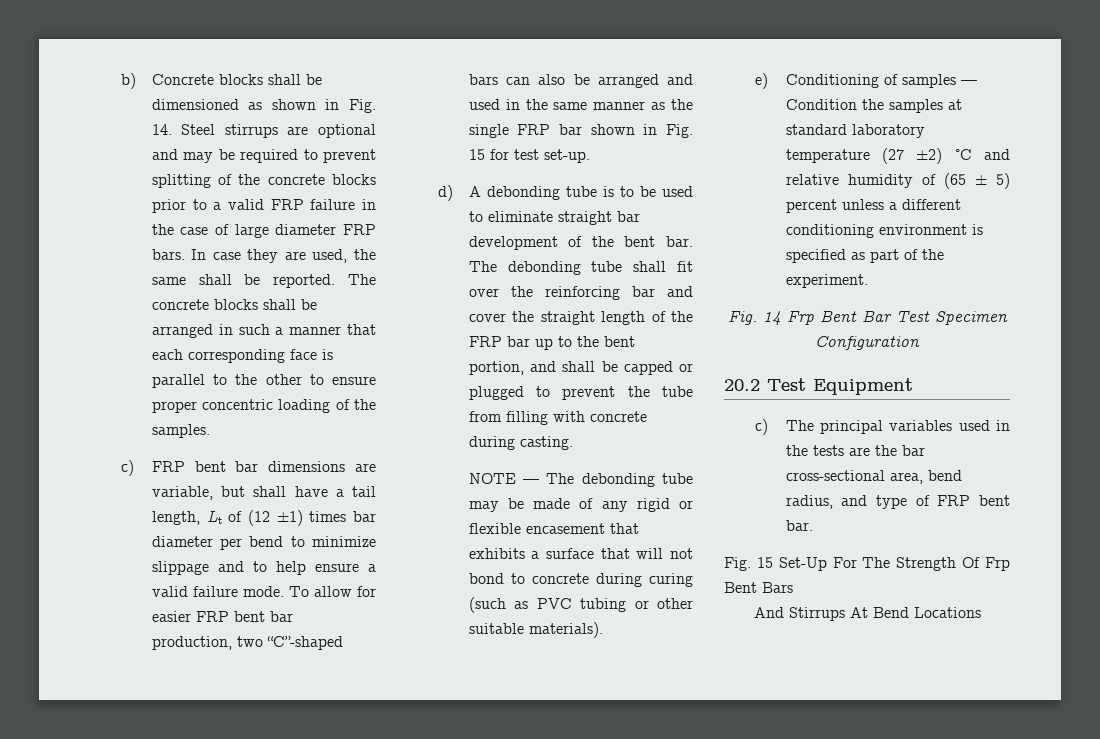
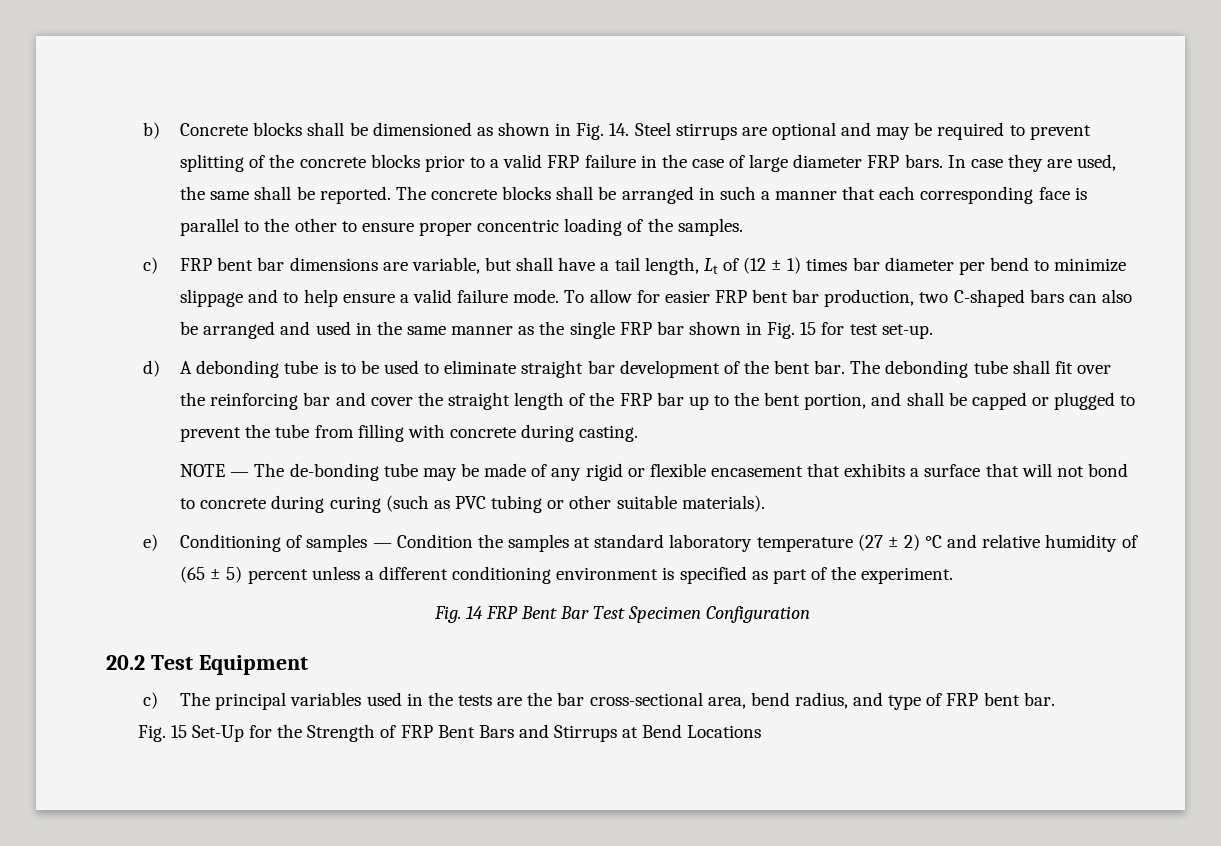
[276,510,303,526] ±1) -> [771,257,802,274] ± 1)
[266,636,343,650] “C”-shaped -> [953,289,1025,307] C-shaped
[581,473,655,487] debonding -> [289,463,379,481] de-bonding
[916,148,943,164] ±2) -> [887,534,920,551] ± 2)
[786,311,814,325] Frp -> [485,606,518,619] FRP
[832,557,1010,571] For The Strength Of Frp -> [249,724,433,742] for the Strength of FRP
[753,607,868,621] // And Stirrups At -> [518,724,639,742] and Stirrups at

